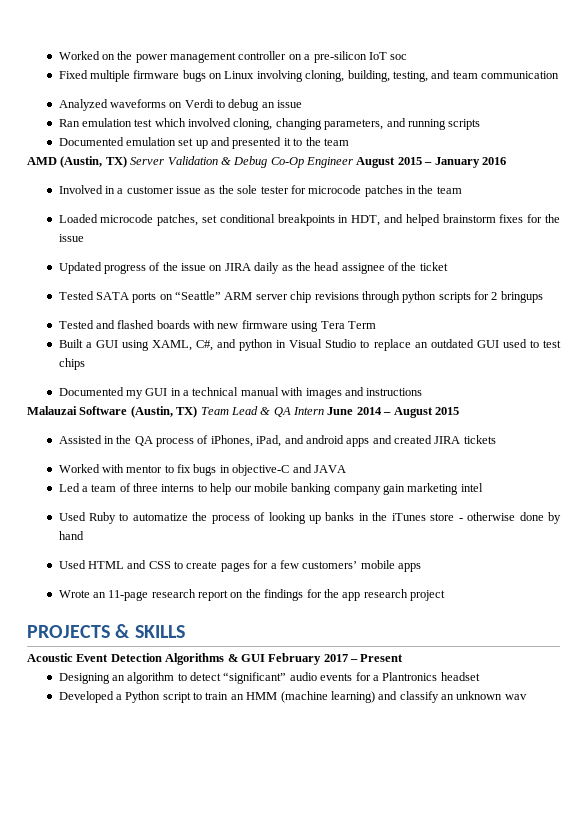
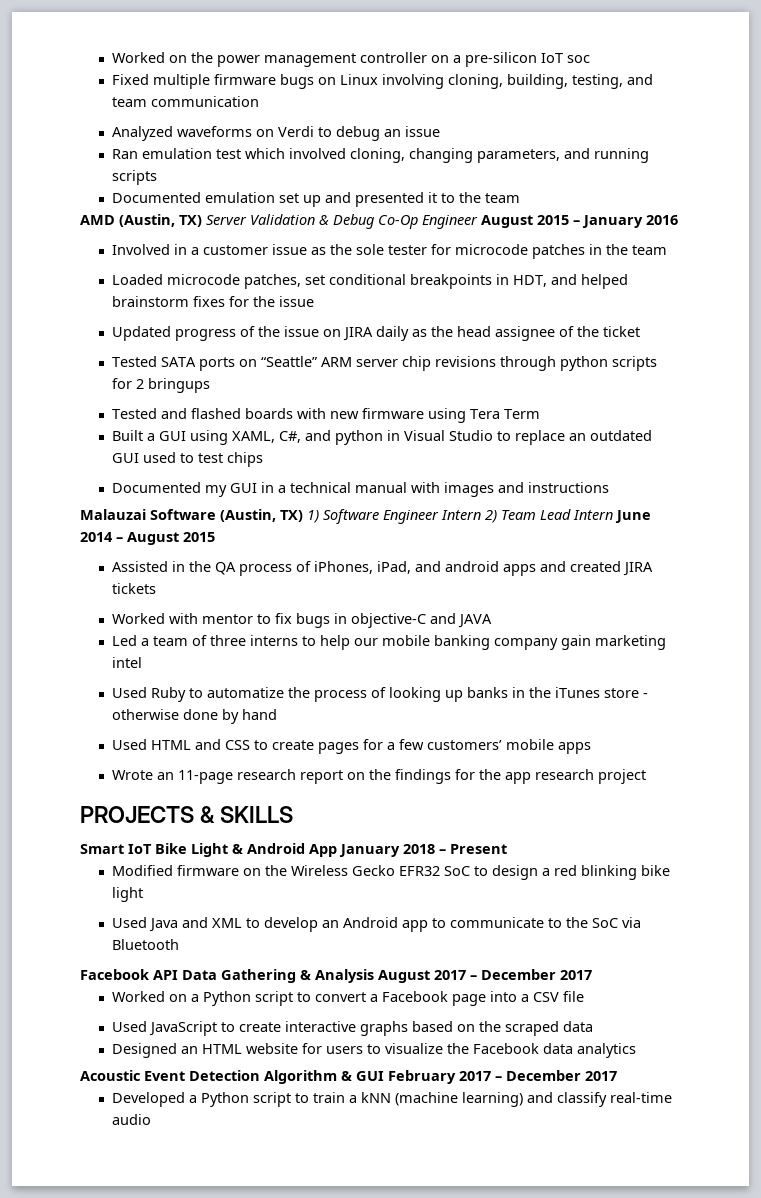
[200,406,291,417] Team Lead & QA -> [307,509,571,524] 1) Software Engineer Intern 2) Team Lead
(185, 631) none -> [80,843,507,857] [112,865,671,880] [112,887,144,902] [112,917,642,932] [112,939,180,950] [80,969,592,983] [112,991,585,1006] [112,1021,594,1036] [112,1043,637,1058] // Smart IoT Bike Light & Android App January 2018 – Present // Modified firmware on the Wireless Gecko EFR32 SoC to design a red blinking bike light // Used Java and XML to develop an Android app to communicate to the SoC via Bluetooth // Facebook API Data Gathering & Analysis August 2017 – December 2017 // Worked on a Python script to convert a Facebook page into a CSV file // Used JavaScript to create interactive graphs based on the scraped data // Designed an HTML website for users to visualize the Facebook data analytics
[165,653,225,665] Algorithms -> [264,1070,337,1084] Algorithm
[360,654,404,662] [58,672,480,684] Present // Designing an algorithm to detect “significant” audio events for a Plantronics headset -> [506,1070,617,1081] December 2017
[230,692,278,700] an HMM -> [349,1092,392,1103] a kNN
[441,691,527,700] an unknown wav -> [610,1092,673,1103] [112,1114,152,1125] real-time audio

